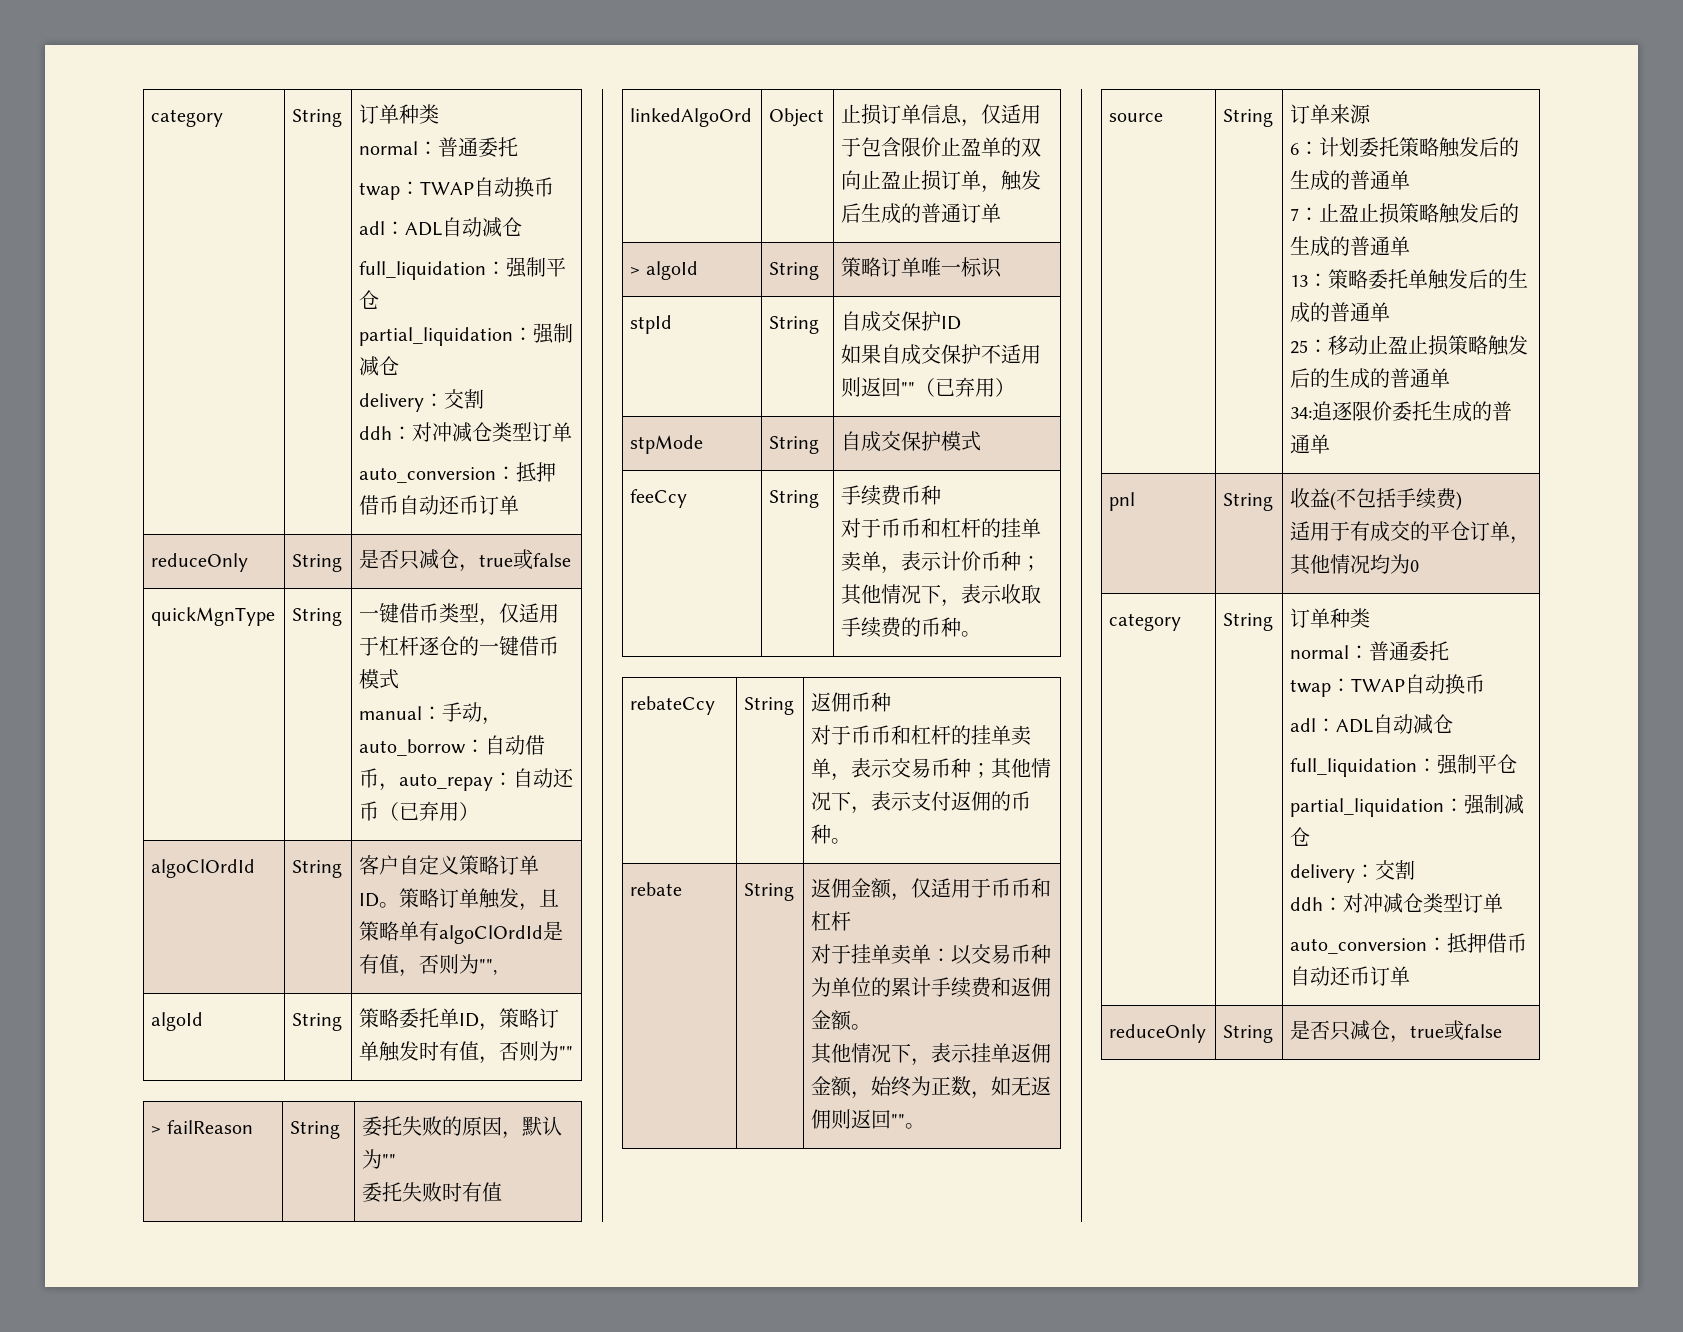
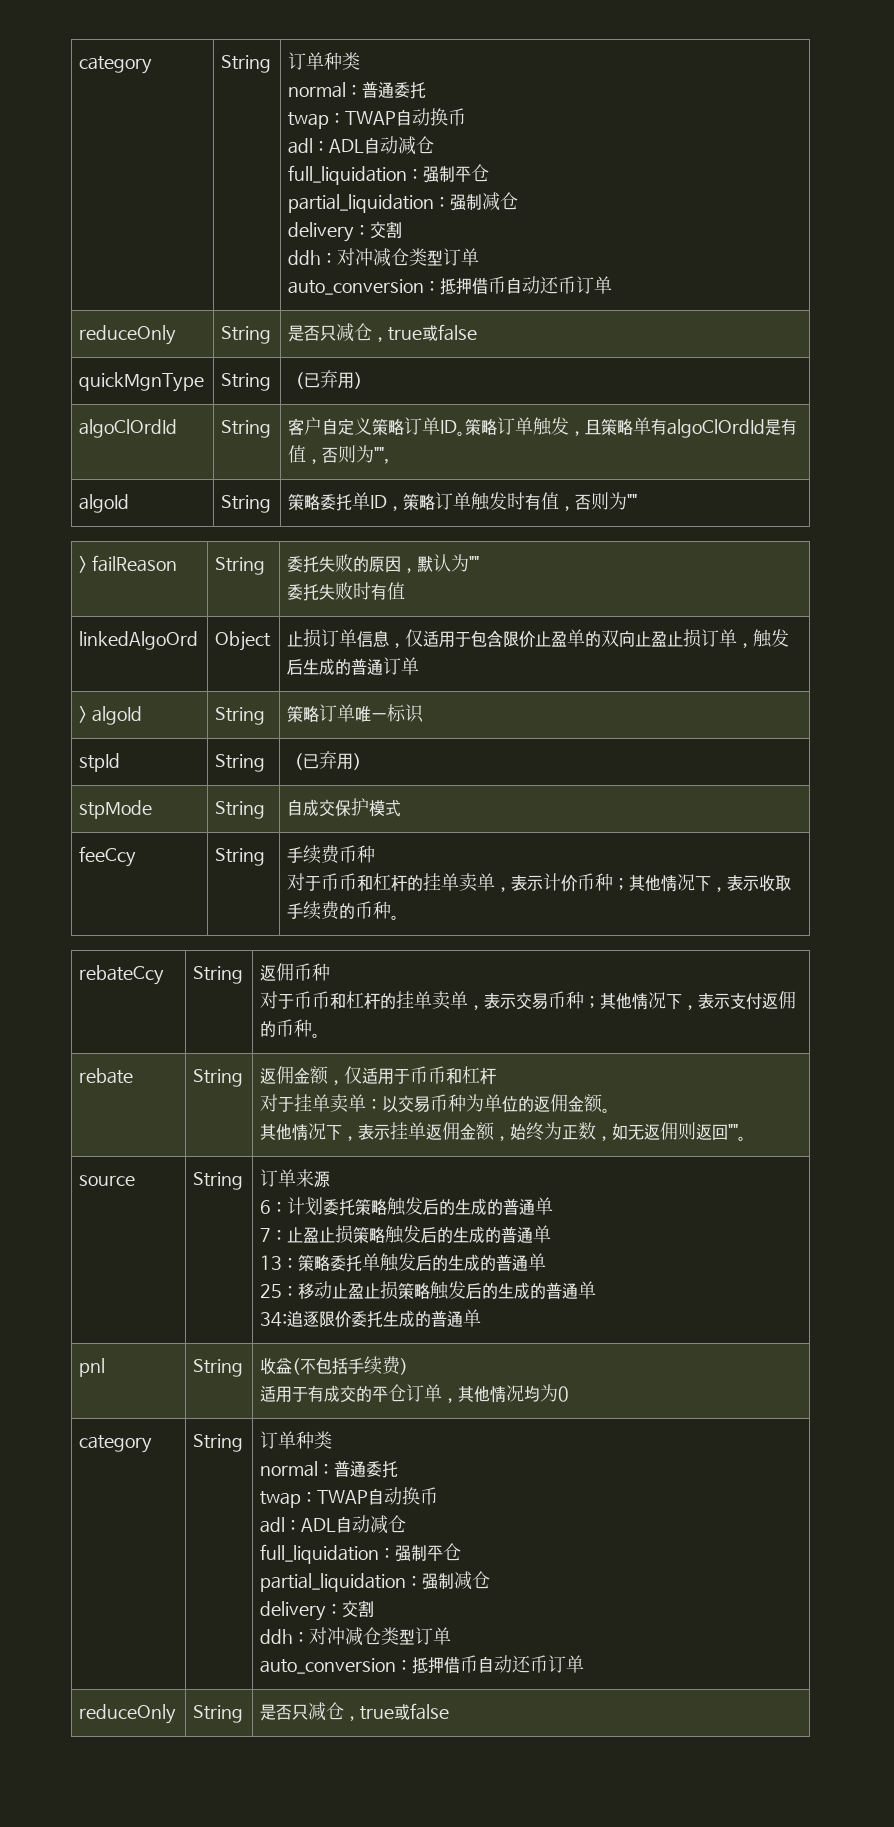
[359,603,560,626] [359,636,560,656] [359,669,400,689] [359,702,503,725] [359,735,546,756] [359,768,575,791] [359,801,380,821] 一键借币类型，仅适用于杠杆逐仓的一键借币模式 // manual：手动，auto_borrow：自动借币，auto_repay：自动还币 -> (272, 382) none
[841,311,962,332] [841,344,1042,365] [841,377,916,397] 自成交保护ID // 如果自成交保护不适用则返回"" -> (266, 763) none
[891,977,1012,998] 累计手续费和 -> (535, 1103) none

